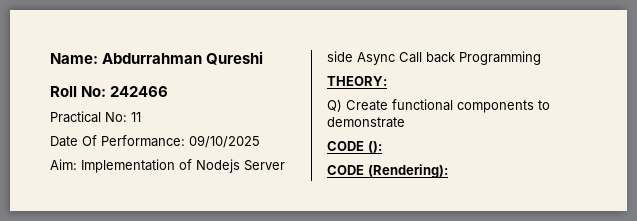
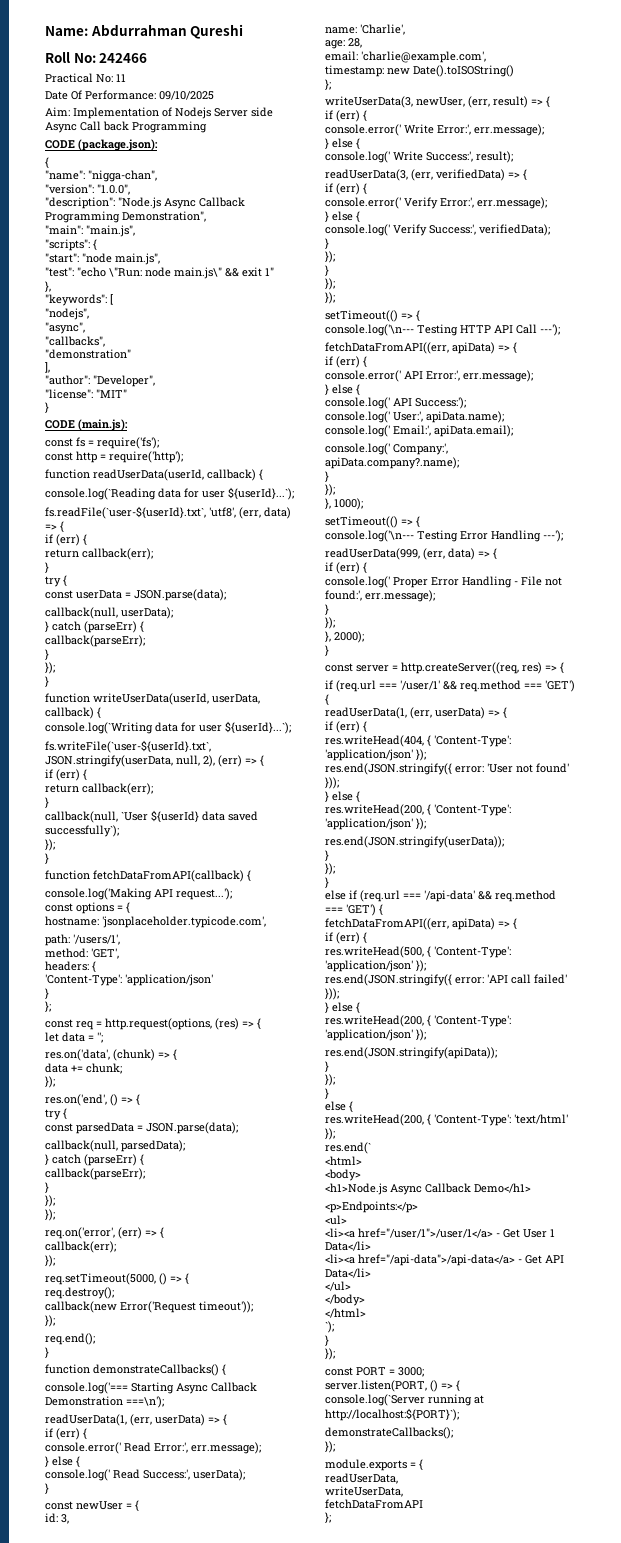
[327,76,387,86] [327,99,550,113] [327,117,405,128] [327,141,382,153] [327,164,448,178] THEORY: // Q) Create functional components to demonstrate // CODE (): // CODE (Rendering): -> [45,139,158,151] [45,157,49,168] [45,170,157,182] [45,184,130,195] [45,197,245,209] [45,211,206,223] [45,225,135,237] [45,239,97,251] [45,253,160,265] [45,267,274,279] [45,281,51,292] [45,294,113,306] [45,308,89,320] [45,322,85,334] [45,336,105,347] [45,349,131,359] [45,362,50,373] [45,375,155,387] [45,389,127,399] [45,402,49,413] [45,419,128,431] [45,437,159,449] [45,451,183,463] [45,469,263,481] [45,487,294,500] [45,506,291,519] [45,521,64,532] [45,534,87,546] [45,548,153,560] [45,562,49,573] [45,575,67,587] [45,589,226,601] [45,607,173,619] [45,621,144,633] [45,635,145,647] [45,649,49,660] [45,662,55,674] [45,676,49,687] [45,693,260,705] [45,707,101,719] [45,721,291,734] [45,740,211,753] [45,755,264,767] [45,769,87,781] [45,783,153,795] [45,797,49,808] [45,810,258,823] [45,825,119,837] [45,839,55,851] [45,853,49,864] [45,870,251,882] [45,888,232,900] [45,902,130,914] [45,916,266,928] [45,934,120,946] [45,948,119,959] [45,961,96,972] [45,974,213,986] [45,988,49,999] [45,1001,51,1012] [45,1018,261,1030] [45,1032,103,1043] [45,1049,177,1061] [45,1063,122,1074] [45,1076,55,1088] [45,1094,140,1106] [45,1108,67,1120] [45,1122,238,1134] [45,1140,185,1152] [45,1154,144,1166] [45,1168,145,1180] [45,1182,49,1193] [45,1195,55,1207] [45,1209,55,1221] [45,1227,164,1239] [45,1241,116,1253] [45,1255,55,1267] [45,1273,189,1285] [45,1287,114,1299] [45,1301,253,1313] [45,1315,55,1327] [45,1333,95,1345] [45,1347,49,1358] [45,1364,226,1376] [45,1382,257,1394] [45,1396,164,1408] [45,1414,227,1426] [45,1428,87,1440] [45,1442,261,1454] [45,1456,80,1467] [45,1469,245,1481] [45,1483,49,1494] [45,1500,139,1511] [45,1513,69,1524] [325,24,405,35] [325,38,362,49] [325,51,486,63] [325,65,514,77] [325,79,331,90] [325,96,550,108] [325,110,367,122] [325,124,544,136] [325,138,360,149] [325,151,513,163] [325,169,527,181] [325,183,367,195] [325,197,547,209] [325,211,360,222] [325,224,550,236] [325,238,329,249] [325,251,335,263] [325,265,329,276] [325,278,335,290] [325,292,335,304] [325,310,420,322] [325,324,560,336] [325,342,517,354] [325,356,367,368] [325,370,533,382] [325,384,360,395] [325,397,466,409] [325,411,504,423] [325,425,513,437] [325,443,448,455] [325,457,459,469] [325,471,329,482] [325,484,335,496] [325,498,363,510] [325,516,420,528] [325,530,563,542] [325,548,497,560] [325,562,367,574] [325,576,562,588] [325,590,435,602] [325,604,329,615] [325,617,335,629] [325,631,364,643] [325,645,329,656] [325,662,564,674] [325,680,575,692] [325,694,329,705] [325,707,507,719] [325,721,367,733] [325,735,511,747] [325,749,426,761] [325,763,569,775] [325,777,339,789] [325,791,360,802] [325,804,511,816] [325,818,426,830] [325,836,504,848] [325,850,329,861] [325,863,335,875] [325,877,329,888] [325,890,556,902] [325,904,383,916] [325,918,517,930] [325,932,367,944] [325,946,511,958] [325,960,426,972] [325,974,567,986] [325,988,339,1000] [325,1002,360,1013] [325,1015,511,1027] [325,1029,426,1041] [325,1047,497,1059] [325,1061,329,1072] [325,1074,335,1086] [325,1088,329,1099] [325,1101,353,1112] [325,1114,568,1126] [325,1128,335,1140] [325,1142,371,1154] [325,1156,362,1166] [325,1169,361,1181] [325,1183,531,1195] [325,1201,418,1213] [325,1215,347,1225] [325,1228,555,1238] [325,1241,371,1251] [325,1254,564,1266] [325,1268,371,1278] [325,1281,351,1291] [325,1294,365,1306] [325,1308,366,1318] [325,1321,334,1333] [325,1335,329,1346] [325,1348,335,1360] [325,1367,424,1377] [325,1380,460,1392] [325,1394,484,1406] [325,1408,459,1421] [325,1427,453,1439] [325,1441,335,1453] [325,1459,423,1471] [325,1473,398,1484] [325,1486,403,1497] [325,1499,423,1509] [325,1512,331,1523] CODE (package.json): // { // "name": "nigga-chan", // "version": "1.0.0", // "description": "Node.js Async Callback Programming Demonstration", // "main": "main.js", // "scripts": { // "start": "node main.js", // "test": "echo \"Run: node main.js\" && exit 1" // }, // "keywords": [ // "nodejs", // "async", // "callbacks", // "demonstration" // ], // "author": "Developer", // "license": "MIT" // } // CODE (main.js): // const fs = require('fs'); // const http = require('http'); // function readUserData(userId, callback) { // console.log(`Reading data for user ${userId}...`); // fs.readFile(`user-${userId}.txt`, 'utf8', (err, data) => { // if (err) { // return callback(err); // } // try { // const userData = JSON.parse(data); // callback(null, userData); // } catch (parseErr) { // callback(parseErr); // } // }); // } // function writeUserData(userId, userData, callback) { // console.log(`Writing data for user ${userId}...`); // fs.writeFile(`user-${userId}.txt`, JSON.stringify(userData, null, 2), (err) => { // if (err) { // return callback(err); // } // callback(null, `User ${userId} data saved successfully`); // }); // } // function fetchDataFromAPI(callback) { // console.log('Making API request...'); // const options = { // hostname: 'jsonplaceholder.typicode.com', // path: '/users/1', // method: 'GET', // headers: { // 'Content-Type': 'application/json' // } // }; // const req = http.request(options, (res) => { // let data = ''; // res.on('data', (chunk) => { // data += chunk; // }); // res.on('end', () => { // try { // const parsedData = JSON.parse(data); // callback(null, parsedData); // } catch (parseErr) { // callback(parseErr); // } // }); // }); // req.on('error', (err) => { // callback(err); // }); // req.setTimeout(5000, () => { // req.destroy(); // callback(new Error('Request timeout')); // }); // req.end(); // } // function demonstrateCallbacks() { // console.log('=== Starting Async Callback Demonstration ===\n'); // readUserData(1, (err, userData) => { // if (err) { // console.error(' Read Error:', err.message); // } else { // console.log(' Read Success:', userData); // } // const newUser = { // id: 3, // name: 'Charlie', // age: 28, // email: 'charlie@example.com', // timestamp: new Date().toISOString() // }; // writeUserData(3, newUser, (err, result) => { // if (err) { // console.error(' Write Error:', err.message); // } else { // console.log(' Write Success:', result); // readUserData(3, (err, verifiedData) => { // if (err) { // console.error(' Verify Error:', err.message); // } else { // console.log(' Verify Success:', verifiedData); // } // }); // } // }); // }); // setTimeout(() => { // console.log('\n--- Testing HTTP API Call ---'); // fetchDataFromAPI((err, apiData) => { // if (err) { // console.error(' API Error:', err.message); // } else { // console.log(' API Success:'); // console.log(' User:', apiData.name); // console.log(' Email:', apiData.email); // console.log(' Company:', apiData.company?.name); // } // }); // }, 1000); // setTimeout(() => { // console.log('\n--- Testing Error Handling ---'); // readUserData(999, (err, data) => { // if (err) { // console.log(' Proper Error Handling - File not found:', err.message); // } // }); // }, 2000); // } // const server = http.createServer((req, res) => { // if (req.url === '/user/1' && req.method === 'GET') { // readUserData(1, (err, userData) => { // if (err) { // res.writeHead(404, { 'Content-Type': 'application/json' }); // res.end(JSON.stringify({ error: 'User not found' })); // } else { // res.writeHead(200, { 'Content-Type': 'application/json' }); // res.end(JSON.stringify(userData)); // } // }); // } // else if (req.url === '/api-data' && req.method === 'GET') { // fetchDataFromAPI((err, apiData) => { // if (err) { // res.writeHead(500, { 'Content-Type': 'application/json' }); // res.end(JSON.stringify({ error: 'API call failed' })); // } else { // res.writeHead(200, { 'Content-Type': 'application/json' }); // res.end(JSON.stringify(apiData)); // } // }); // } // else { // res.writeHead(200, { 'Content-Type': 'text/html' }); // res.end(` // <html> // <body> // <h1>Node.js Async Callback Demo</h1> // <p>Endpoints:</p> // <ul> // <li><a href="/user/1">/user/1</a> - Get User 1 Data</li> // <li><a href="/api-data">/api-data</a> - Get API Data</li> // </ul> // </body> // </html> // `); // } // }); // const PORT = 3000; // server.listen(PORT, () => { // console.log(`Server running at http://localhost:${PORT}`); // demonstrateCallbacks(); // }); // module.exports = { // readUserData, // writeUserData, // fetchDataFromAPI // };

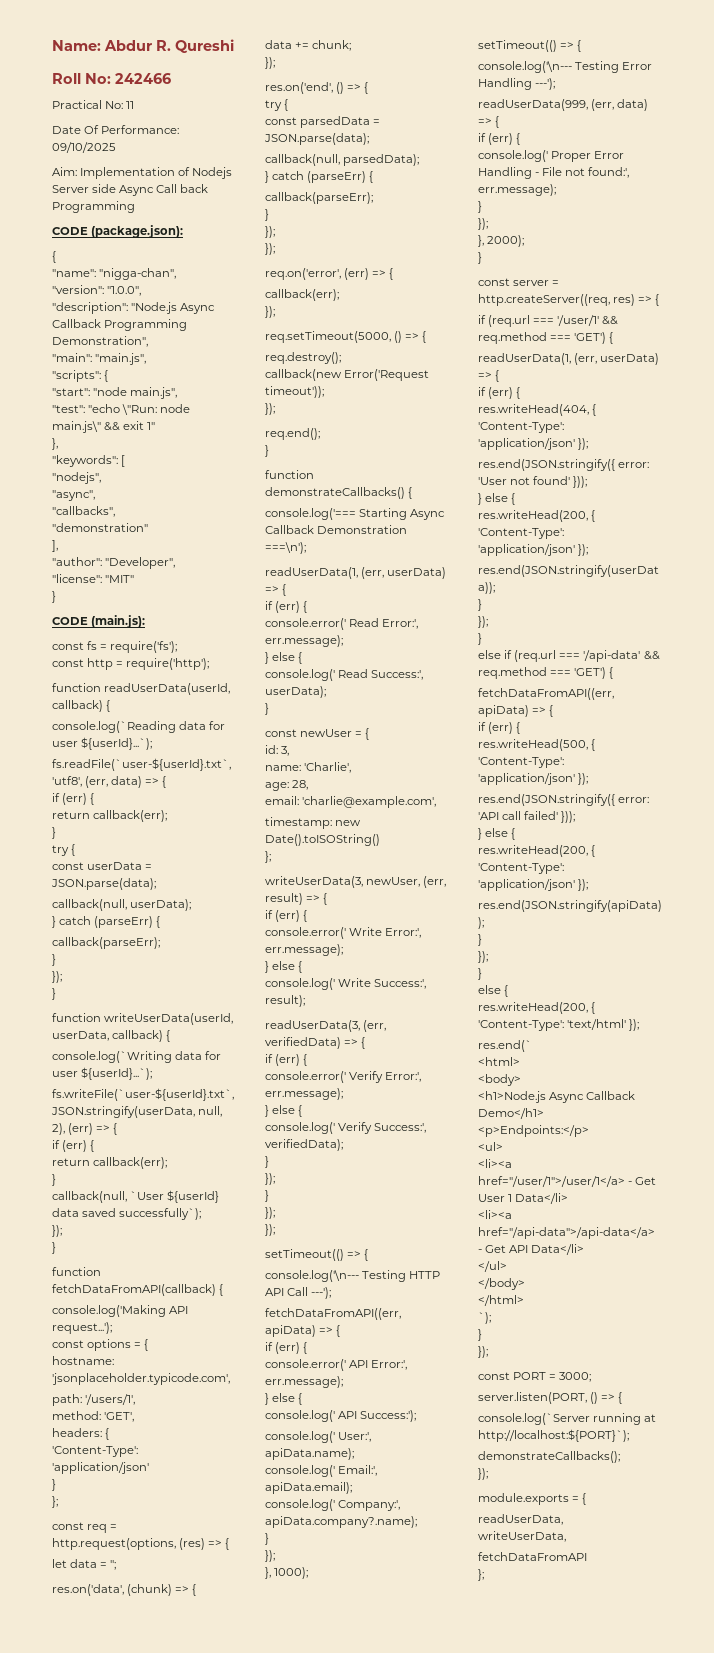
[90,24,187,36] Abdurrahman -> [104,40,171,51] Abdur R.

